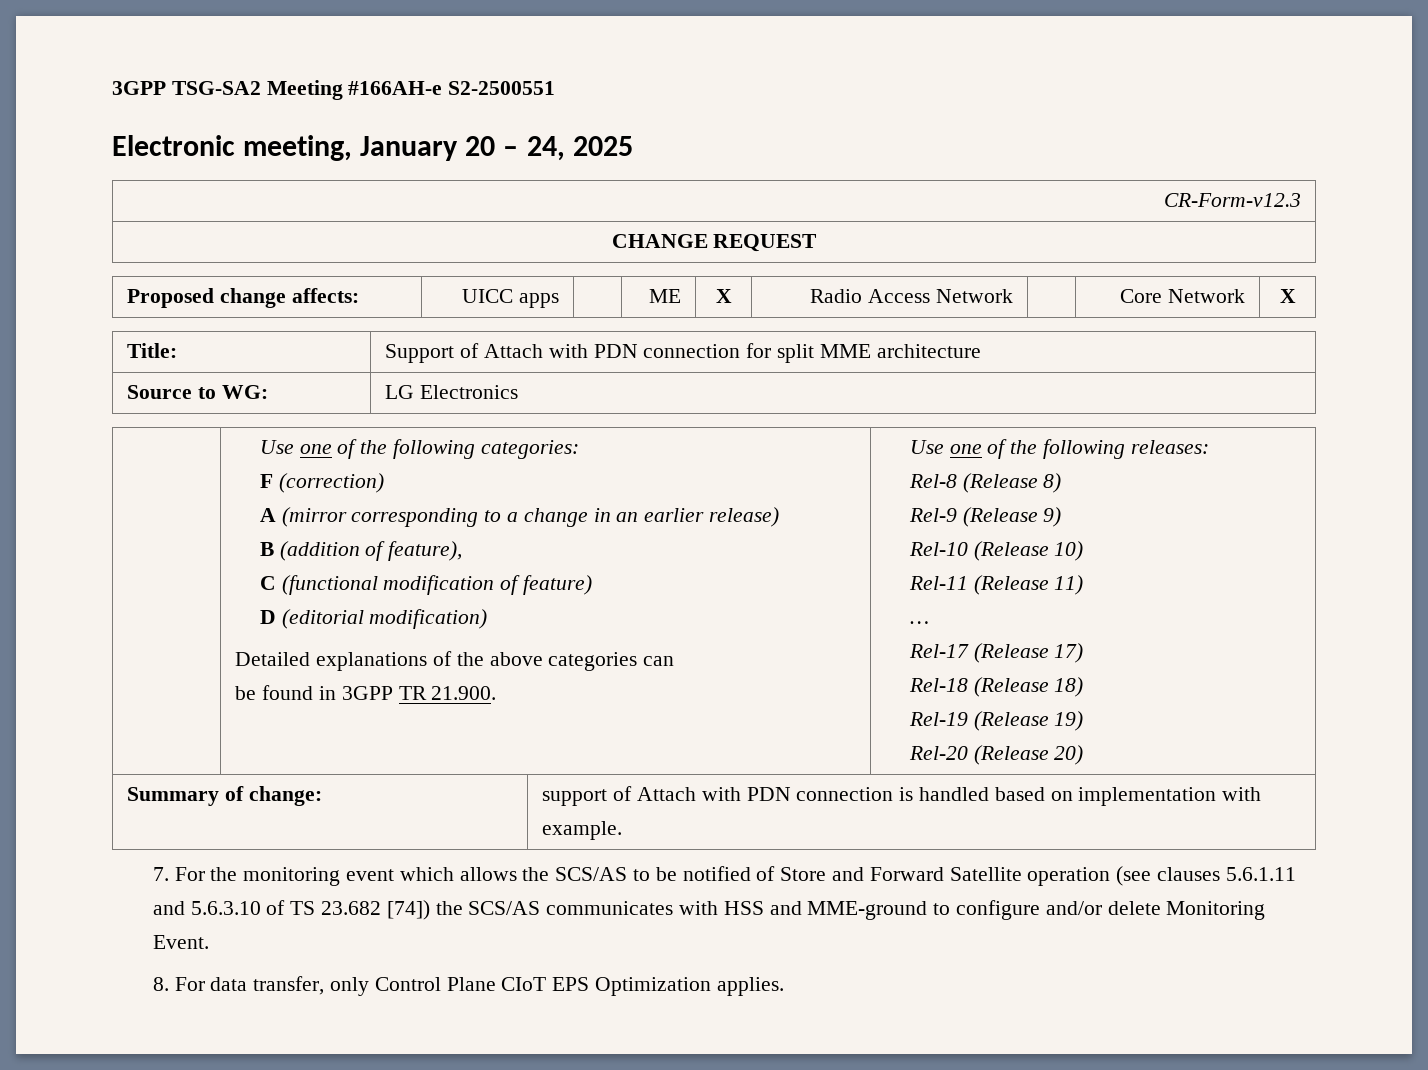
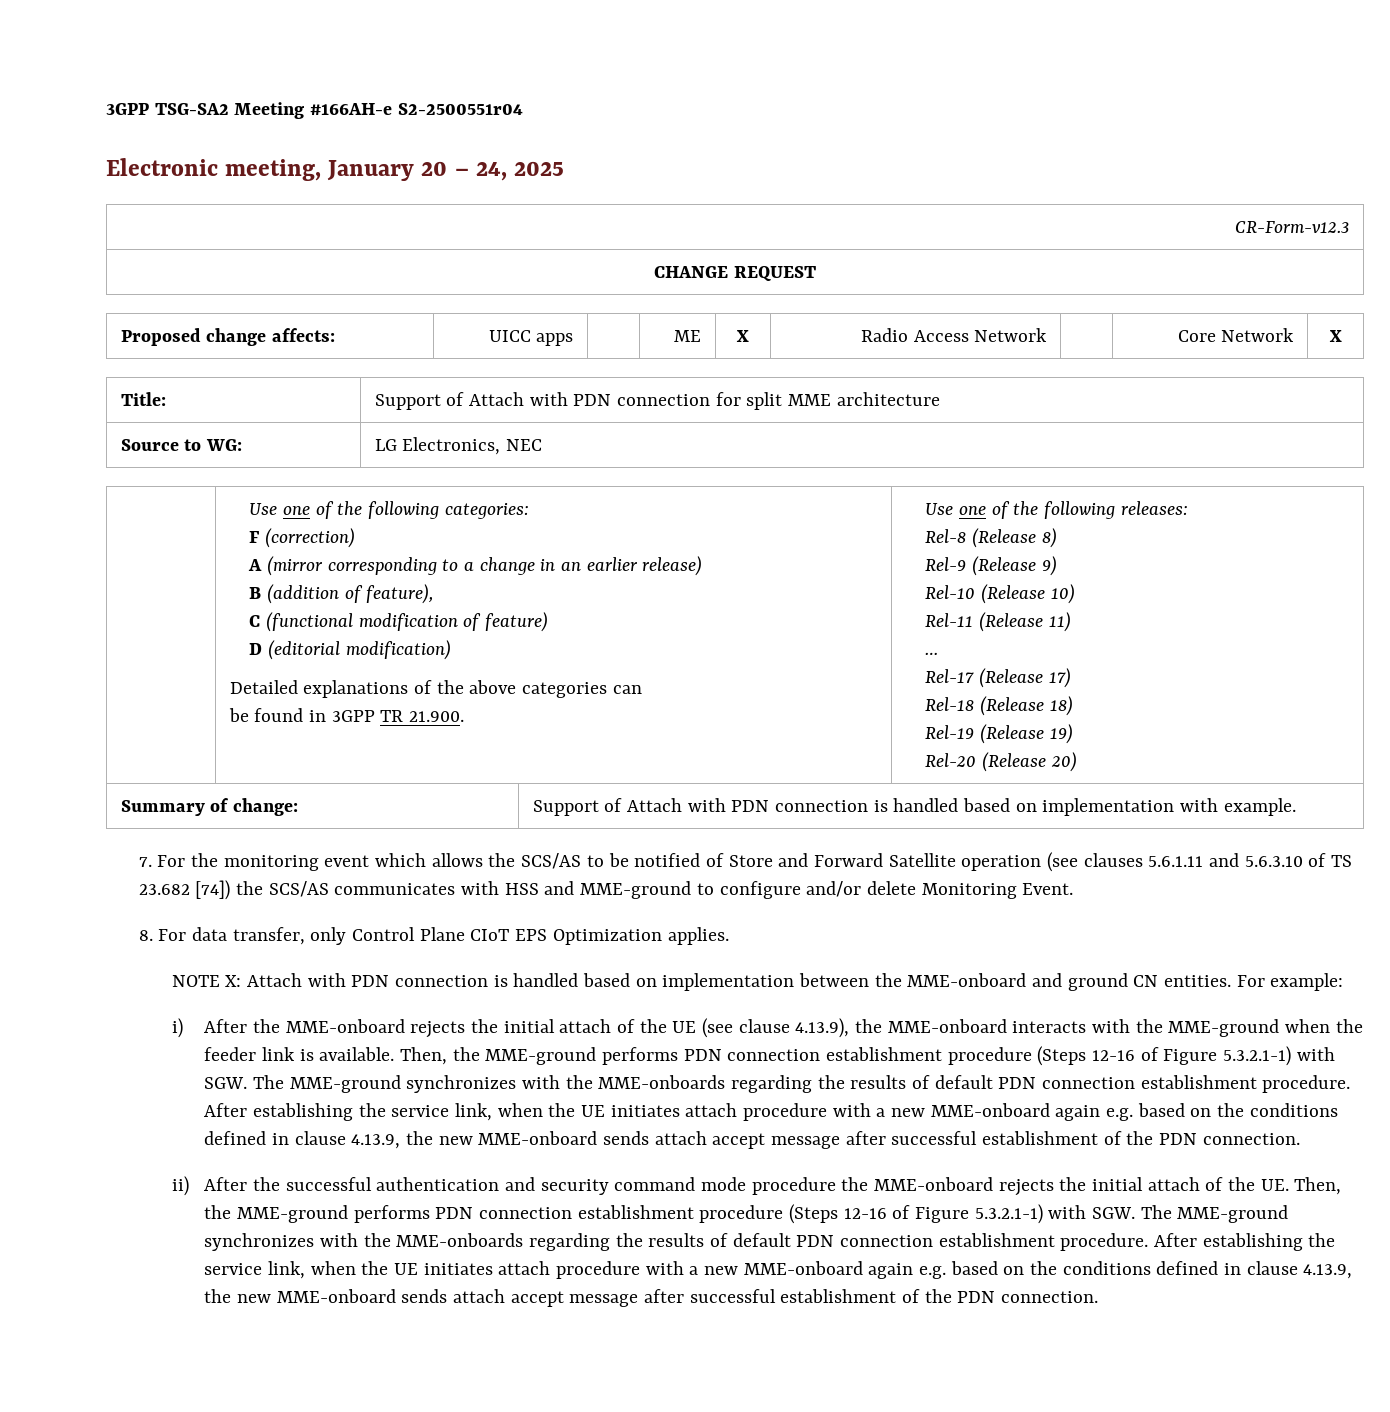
[448,81,556,95] S2-2500551 -> [397,103,523,115] S2-2500551r04
[420,385,519,399] Electronics -> [402,437,542,455] Electronics, NEC
[542,789,608,806] support -> [532,800,599,816] Support
(784, 986) none -> [171,973,1344,991] [171,1018,1363,1038] [204,1046,1335,1066] [204,1075,1351,1093] [204,1103,1338,1121] [204,1131,1300,1149] [171,1176,1342,1196] [204,1204,1289,1224] [204,1233,1336,1251] [204,1261,1353,1279] [204,1289,1099,1307] // NOTE X: Attach with PDN connection is handled based on implementation between the MME-onboard and ground CN entities. For example: // i) After the MME-onboard rejects the initial attach of the UE (see clause 4.13.9), the MME-onboard interacts with the MME-ground when the feeder link is available. Then, the MME-ground performs PDN connection establishment procedure (Steps 12-16 of Figure 5.3.2.1-1) with SGW. The MME-ground synchronizes with the MME-onboards regarding the results of default PDN connection establishment procedure. After establishing the service link, when the UE initiates attach procedure with a new MME-onboard again e.g. based on the conditions defined in clause 4.13.9, the new MME-onboard sends attach accept message after successful establishment of the PDN connection. // ii) After the successful authentication and security command mode procedure the MME-onboard rejects the initial attach of the UE. Then, the MME-ground performs PDN connection establishment procedure (Steps 12-16 of Figure 5.3.2.1-1) with SGW. The MME-ground synchronizes with the MME-onboards regarding the results of default PDN connection establishment procedure. After establishing the service link, when the UE initiates attach procedure with a new MME-onboard again e.g. based on the conditions defined in clause 4.13.9, the new MME-onboard sends attach accept message after successful establishment of the PDN connection.

